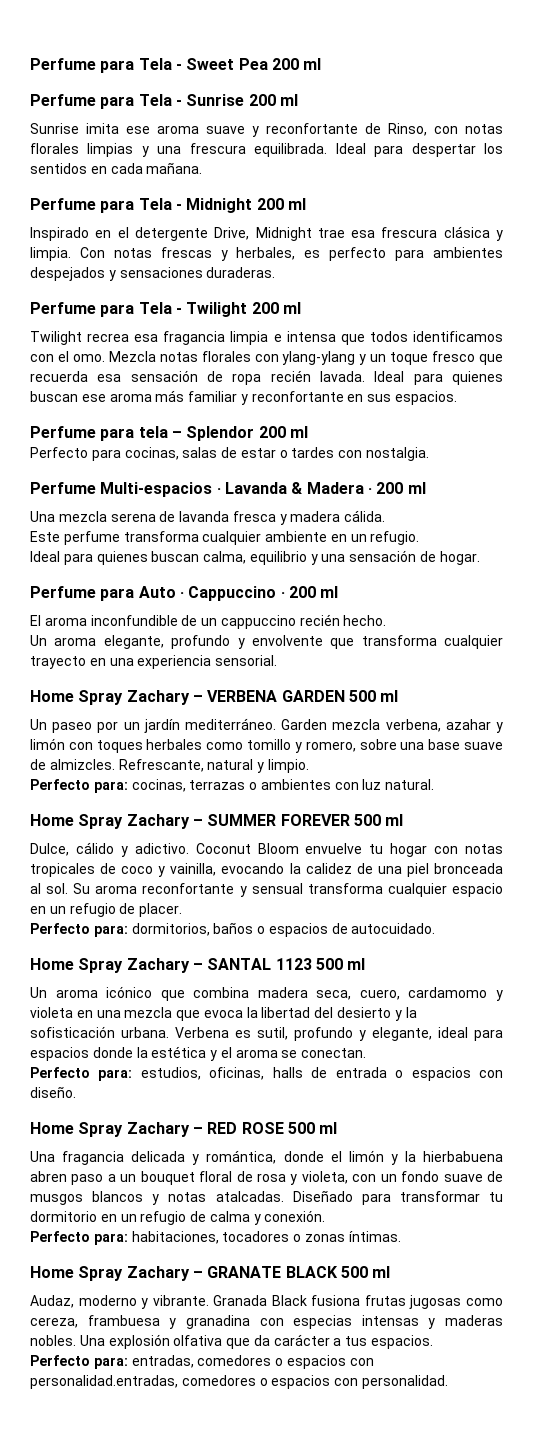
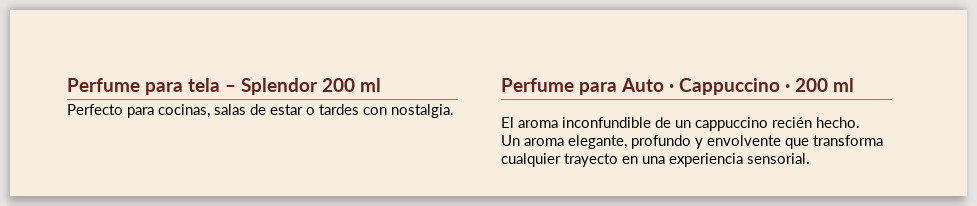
[30,58,322,73] [30,94,298,109] [30,123,503,137] [30,143,504,157] [30,162,203,174] [30,198,306,213] [30,226,504,241] [30,247,504,261] [30,267,276,281] [30,302,301,317] [30,331,503,345] [30,351,504,365] [30,370,503,385] [30,390,458,405] [30,426,135,441] Perfume para Tela - Sweet Pea 200 ml // Perfume para Tela - Sunrise 200 ml // Sunrise imita ese aroma suave y reconfortante de Rinso, con notas florales limpias y una frescura equilibrada. Ideal para despertar los sentidos en cada mañana. // Perfume para Tela - Midnight 200 ml // Inspirado en el detergente Drive, Midnight trae esa frescura clásica y limpia. Con notas frescas y herbales, es perfecto para ambientes despejados y sensaciones duraderas. // Perfume para Tela - Twilight 200 ml // Twilight recrea esa fragancia limpia e intensa que todos identificamos con el omo. Mezcla notas florales con ylang-ylang y un toque fresco que recuerda esa sensación de ropa recién lavada. Ideal para quienes buscan ese aroma más familiar y reconfortante en sus espacios. // Perfume para -> [67,78,183,95] Perfume para
[30,482,426,497] [30,510,386,525] [30,531,420,545] [30,550,480,565] // Perfume Multi-espacios · Lavanda & Madera · 200 ml // Una mezcla serena de lavanda fresca y madera cálida. // Este perfume transforma cualquier ambiente en un refugio. // Ideal para quienes buscan calma, equilibrio y una sensación de hogar. -> (454, 111) none
[30,690,399,705] [30,718,503,733] [30,738,503,753] [30,759,309,773] [30,779,435,793] [30,814,404,829] [30,842,503,857] [30,863,503,877] [30,883,503,897] [30,903,183,917] [30,922,436,937] [30,958,366,973] [30,986,503,1001] [30,1007,417,1021] [30,1026,503,1041] [30,1046,367,1061] [30,1067,504,1081] [30,1086,76,1098] [30,1122,338,1137] [30,1150,504,1165] [30,1171,504,1185] [30,1190,503,1205] [30,1210,326,1225] [30,1231,401,1245] [30,1266,391,1281] [30,1295,503,1309] [30,1315,503,1329] [30,1334,434,1349] [30,1355,374,1369] [30,1375,448,1389] // Home Spray Zachary – VERBENA GARDEN 500 ml // Un paseo por un jardín mediterráneo. Garden mezcla verbena, azahar y limón con toques herbales como tomillo y romero, sobre una base suave de almizcles. Refrescante, natural y limpio. // Perfecto para: cocinas, terrazas o ambientes con luz natural. // Home Spray Zachary – SUMMER FOREVER 500 ml // Dulce, cálido y adictivo. Coconut Bloom envuelve tu hogar con notas tropicales de coco y vainilla, evocando la calidez de una piel bronceada al sol. Su aroma reconfortante y sensual transforma cualquier espacio en un refugio de placer. // Perfecto para: dormitorios, baños o espacios de autocuidado. // Home Spray Zachary – SANTAL 1123 500 ml // Un aroma icónico que combina madera seca, cuero, cardamomo y violeta en una mezcla que evoca la libertad del desierto y la sofisticación urbana. Verbena es sutil, profundo y elegante, ideal para espacios donde la estética y el aroma se conectan. // Perfecto para: estudios, oficinas, halls de entrada o espacios con diseño. // Home Spray Zachary – RED ROSE 500 ml // Una fragancia delicada y romántica, donde el limón y la hierbabuena abren paso a un bouquet floral de rosa y violeta, con un fondo suave de musgos blancos y notas atalcadas. Diseñado para transformar tu dormitorio en un refugio de calma y conexión. // Perfecto para: habitaciones, tocadores o zonas íntimas. // Home Spray Zachary – GRANATE BLACK 500 ml // Audaz, moderno y vibrante. Granada Black fusiona frutas jugosas como cereza, frambuesa y granadina con especias intensas y maderas nobles. Una explosión olfativa que da carácter a tus espacios. // Perfecto para: entradas, comedores o espacios con personalidad.entradas, comedores o espacios con personalidad. -> (810, 158) none

